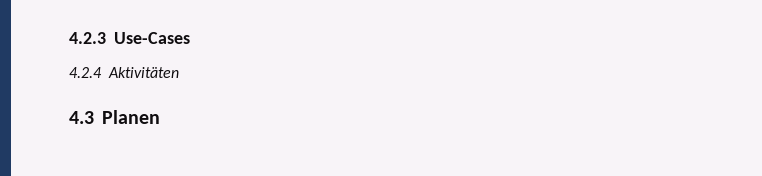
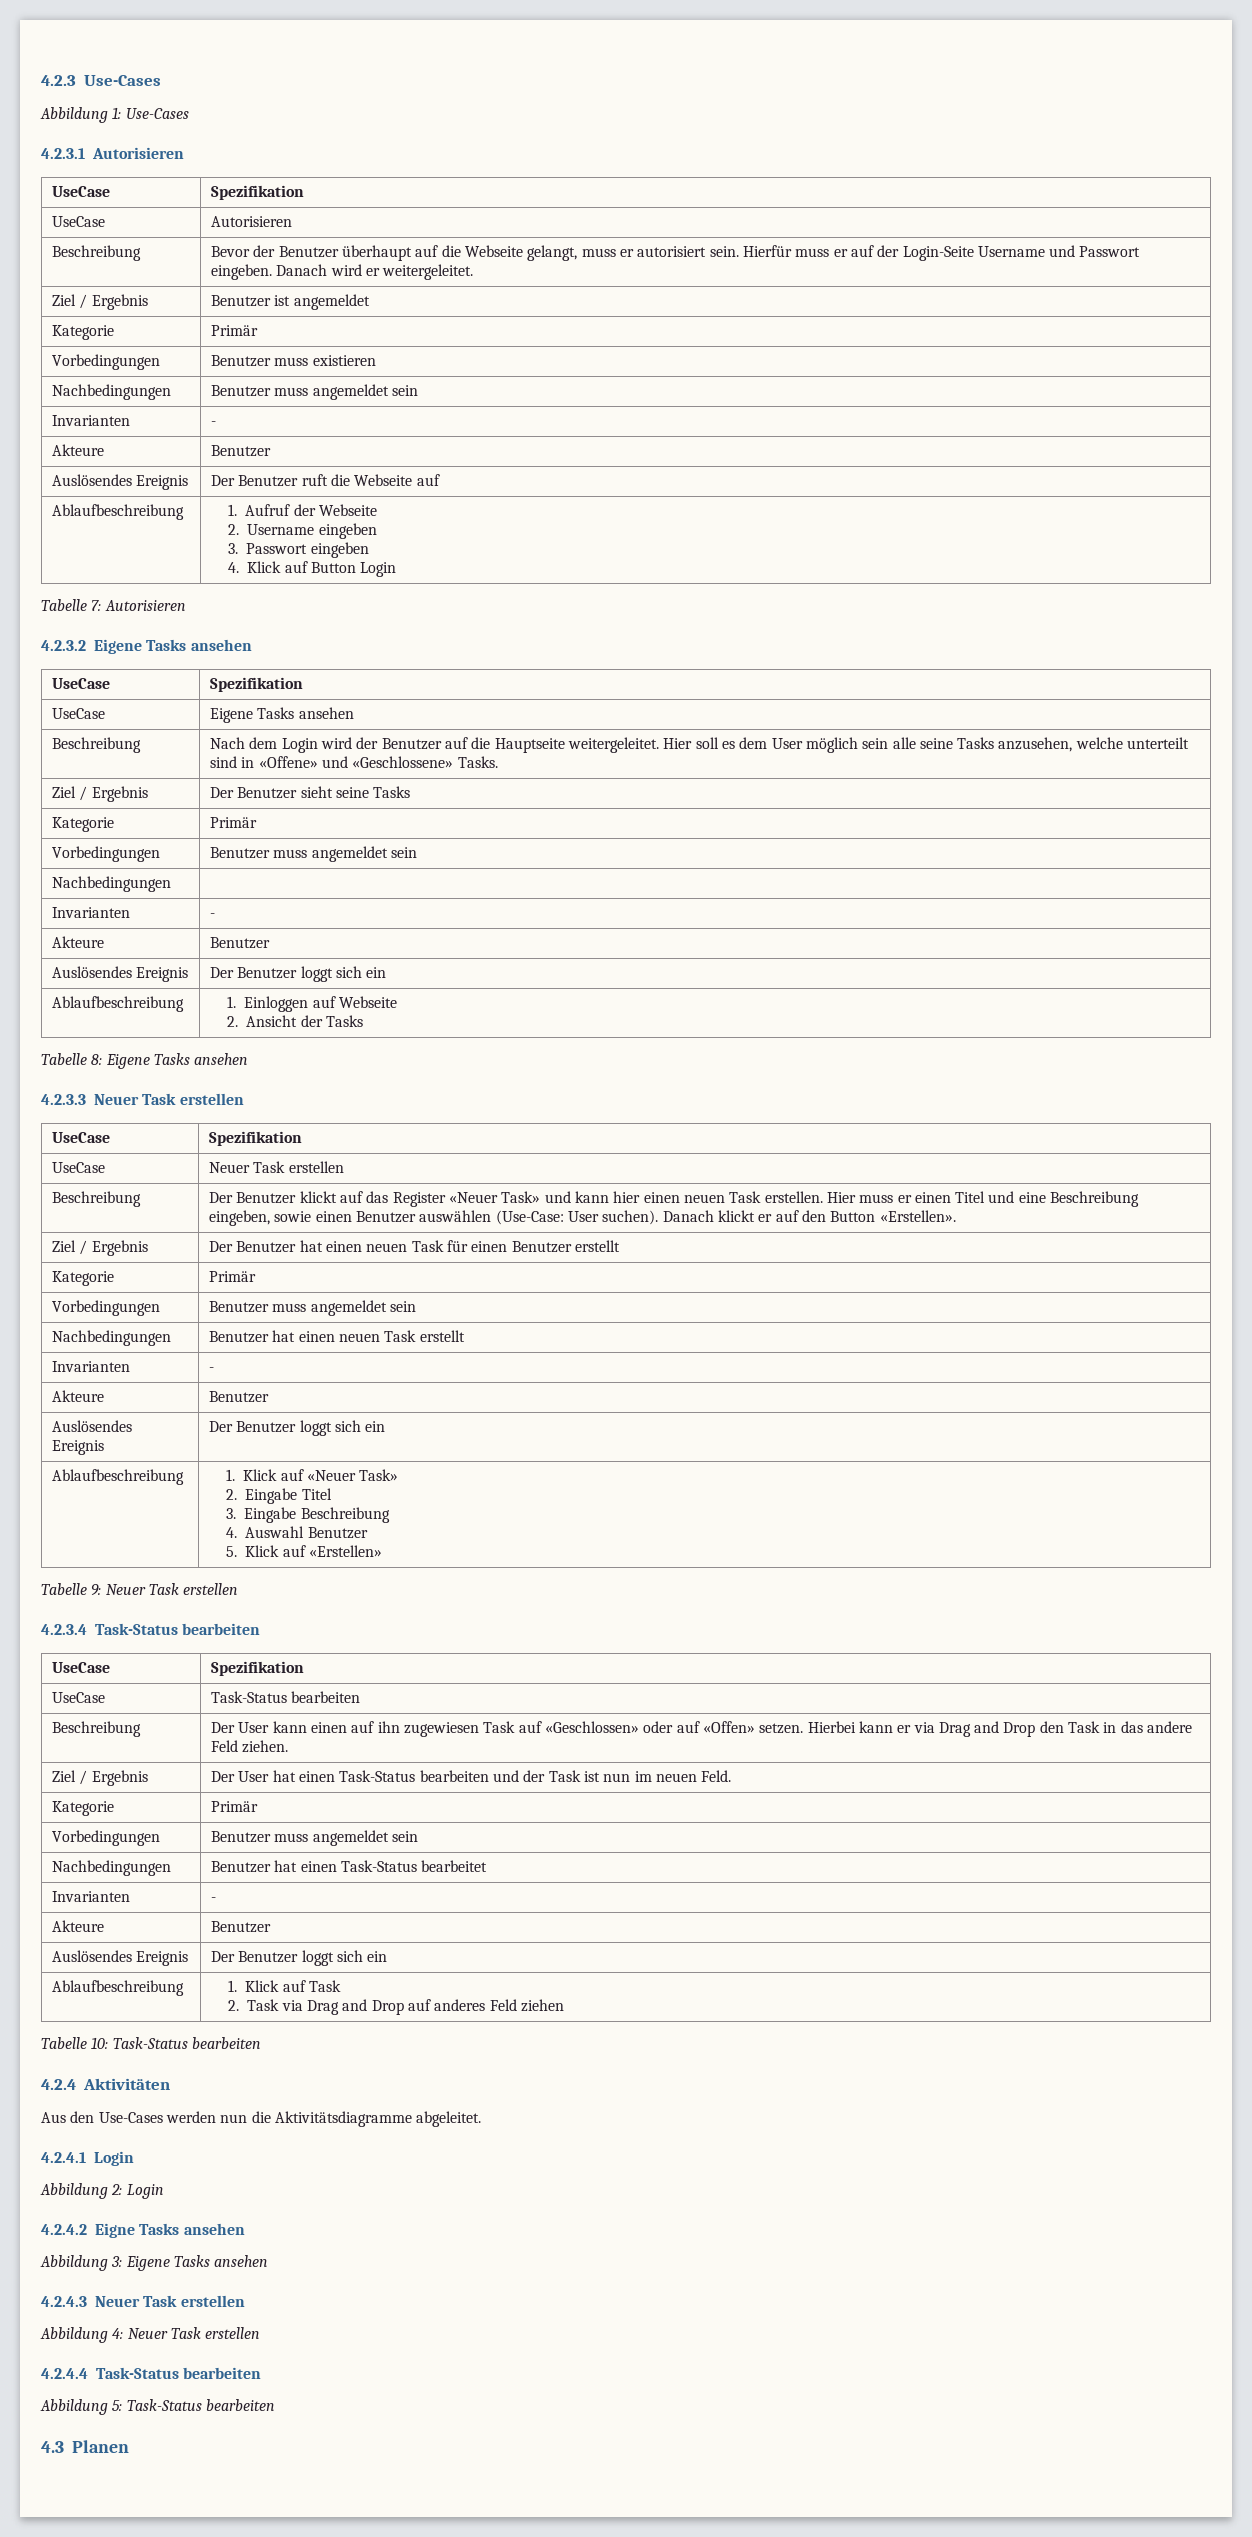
[69,67,179,78] 4.2.4 Aktivitäten -> [40,107,189,123] [41,147,184,159] [52,186,111,197] [211,185,305,200] [52,216,106,227] [211,216,293,227] [52,245,142,261] [211,245,1141,261] [211,264,474,280] [52,294,148,310] [211,294,370,310] [52,325,115,340] [211,325,259,336] [52,354,161,370] [211,355,376,367] [52,384,172,400] [211,384,419,400] [52,415,131,426] [211,421,217,426] [52,444,105,456] [211,445,272,457] [52,474,189,490] [211,474,440,487] [52,504,185,520] [228,504,378,516] [228,523,377,539] [228,542,369,558] [228,561,397,577] [41,599,186,611] [41,639,252,654] [52,678,111,689] [210,677,304,692] [52,708,106,719] [210,707,354,723] [52,737,142,753] [210,737,1190,753] [210,756,498,768] [52,786,148,802] [210,786,411,799] [52,817,115,832] [210,817,258,828] [52,846,161,862] [210,846,418,862] [52,876,172,892] [52,907,131,918] [210,913,216,918] [52,936,105,948] [210,937,271,949] [52,966,189,982] [210,966,387,982] [52,996,185,1012] [227,996,398,1012] [227,1015,364,1027] [41,1053,249,1069] [41,1093,244,1105] [52,1132,111,1143] [209,1131,303,1146] [52,1162,106,1173] [209,1161,344,1173] [52,1191,142,1207] [209,1191,1140,1207] [209,1210,956,1226] [52,1240,148,1256] [209,1240,620,1253] [52,1271,115,1286] [209,1271,257,1282] [52,1300,161,1316] [209,1300,417,1316] [52,1330,172,1346] [209,1330,465,1343] [52,1361,131,1372] [209,1367,215,1372] [52,1390,105,1402] [209,1391,270,1403] [52,1420,133,1432] [52,1440,105,1455] [209,1420,386,1436] [52,1469,185,1485] [226,1469,399,1481] [226,1488,332,1504] [226,1507,390,1523] [226,1526,368,1539] [226,1545,383,1557] [41,1583,239,1596] [41,1623,261,1635] [52,1662,111,1673] [211,1661,305,1676] [52,1692,106,1703] [211,1691,361,1703] [52,1721,142,1737] [211,1721,1193,1737] [211,1740,289,1753] [52,1770,148,1786] [211,1770,732,1782] [52,1801,115,1816] [211,1801,259,1812] [52,1830,161,1846] [211,1830,419,1846] [52,1860,172,1876] [211,1860,488,1873] [52,1891,131,1902] [211,1897,217,1902] [52,1920,105,1932] [211,1921,272,1933] [52,1950,189,1966] [211,1950,388,1966] [52,1980,185,1996] [228,1980,342,1992] [228,1999,564,2015] [41,2037,261,2049] [41,2078,170,2090] [41,2111,482,2127] [41,2151,134,2166] [40,2183,164,2199] [41,2223,245,2238] [40,2255,269,2271] [41,2295,245,2307] [40,2327,261,2343] [41,2367,262,2379] [40,2399,275,2415] Abbildung 1: Use-Cases // 4.2.3.1 Autorisieren // UseCase | Spezifikation // UseCase | Autorisieren // Beschreibung | Bevor der Benutzer überhaupt auf die Webseite gelangt, muss er autorisiert sein. Hierfür muss er auf der Login-Seite Username und Passwort eingeben. Danach wird er weitergeleitet. // Ziel / Ergebnis | Benutzer ist angemeldet // Kategorie | Primär // Vorbedingungen | Benutzer muss existieren // Nachbedingungen | Benutzer muss angemeldet sein // Invarianten | - // Akteure | Benutzer // Auslösendes Ereignis | Der Benutzer ruft die Webseite auf // Ablaufbeschreibung | 1. Aufruf der Webseite // 2. Username eingeben // 3. Passwort eingeben // 4. Klick auf Button Login // Tabelle 7: Autorisieren // 4.2.3.2 Eigene Tasks ansehen // UseCase | Spezifikation // UseCase | Eigene Tasks ansehen // Beschreibung | Nach dem Login wird der Benutzer auf die Hauptseite weitergeleitet. Hier soll es dem User möglich sein alle seine Tasks anzusehen, welche unterteilt sind in «Offene» und «Geschlossene» Tasks. // Ziel / Ergebnis | Der Benutzer sieht seine Tasks // Kategorie | Primär // Vorbedingungen | Benutzer muss angemeldet sein // Nachbedingungen | // Invarianten | - // Akteure | Benutzer // Auslösendes Ereignis | Der Benutzer loggt sich ein // Ablaufbeschreibung | 1. Einloggen auf Webseite // 2. Ansicht der Tasks // Tabelle 8: Eigene Tasks ansehen // 4.2.3.3 Neuer Task erstellen // UseCase | Spezifikation // UseCase | Neuer Task erstellen // Beschreibung | Der Benutzer klickt auf das Register «Neuer Task» und kann hier einen neuen Task erstellen. Hier muss er einen Titel und eine Beschreibung eingeben, sowie einen Benutzer auswählen (Use-Case: User suchen). Danach klickt er auf den Button «Erstellen». // Ziel / Ergebnis | Der Benutzer hat einen neuen Task für einen Benutzer erstellt // Kategorie | Primär // Vorbedingungen | Benutzer muss angemeldet sein // Nachbedingungen | Benutzer hat einen neuen Task erstellt // Invarianten | - // Akteure | Benutzer // Auslösendes Ereignis | Der Benutzer loggt sich ein // Ablaufbeschreibung | 1. Klick auf «Neuer Task» // 2. Eingabe Titel // 3. Eingabe Beschreibung // 4. Auswahl Benutzer // 5. Klick auf «Erstellen» // Tabelle 9: Neuer Task erstellen // 4.2.3.4 Task-Status bearbeiten // UseCase | Spezifikation // UseCase | Task-Status bearbeiten // Beschreibung | Der User kann einen auf ihn zugewiesen Task auf «Geschlossen» oder auf «Offen» setzen. Hierbei kann er via Drag and Drop den Task in das andere Feld ziehen. // Ziel / Ergebnis | Der User hat einen Task-Status bearbeiten und der Task ist nun im neuen Feld. // Kategorie | Primär // Vorbedingungen | Benutzer muss angemeldet sein // Nachbedingungen | Benutzer hat einen Task-Status bearbeitet // Invarianten | - // Akteure | Benutzer // Auslösendes Ereignis | Der Benutzer loggt sich ein // Ablaufbeschreibung | 1. Klick auf Task // 2. Task via Drag and Drop auf anderes Feld ziehen // Tabelle 10: Task-Status bearbeiten // 4.2.4 Aktivitäten // Aus den Use-Cases werden nun die Aktivitätsdiagramme abgeleitet. // 4.2.4.1 Login // Abbildung 2: Login // 4.2.4.2 Eigne Tasks ansehen // Abbildung 3: Eigene Tasks ansehen // 4.2.4.3 Neuer Task erstellen // Abbildung 4: Neuer Task erstellen // 4.2.4.4 Task-Status bearbeiten // Abbildung 5: Task-Status bearbeiten

